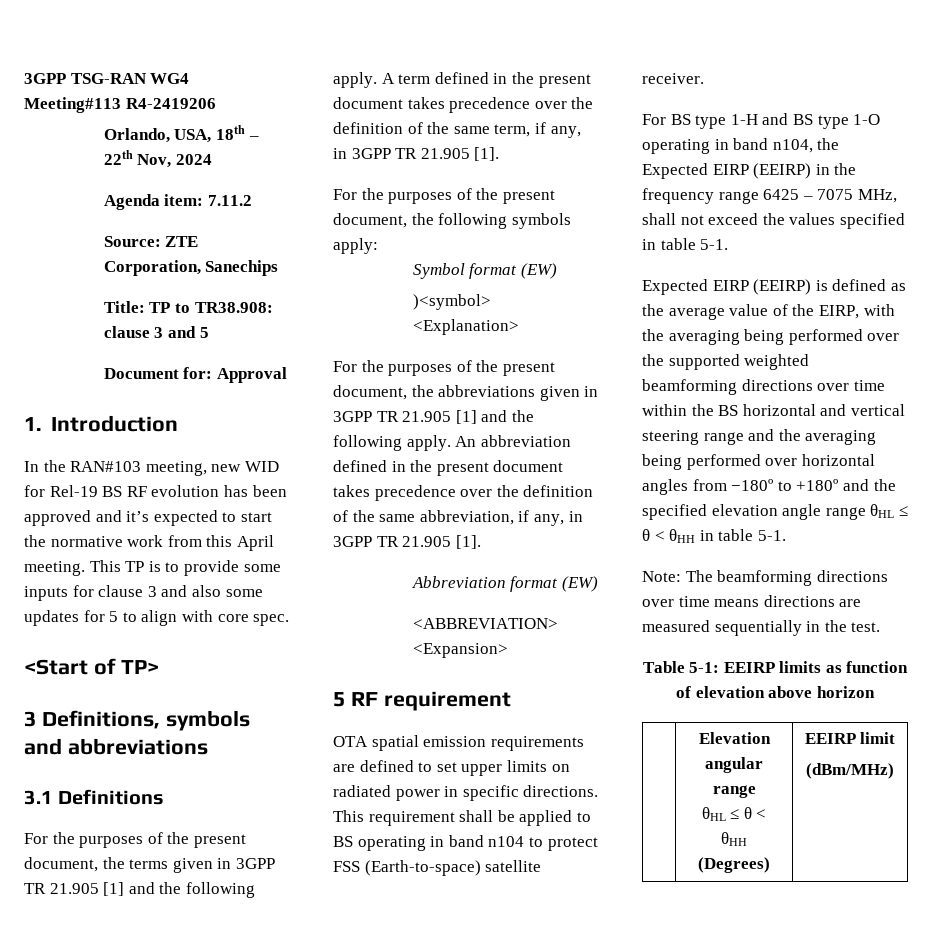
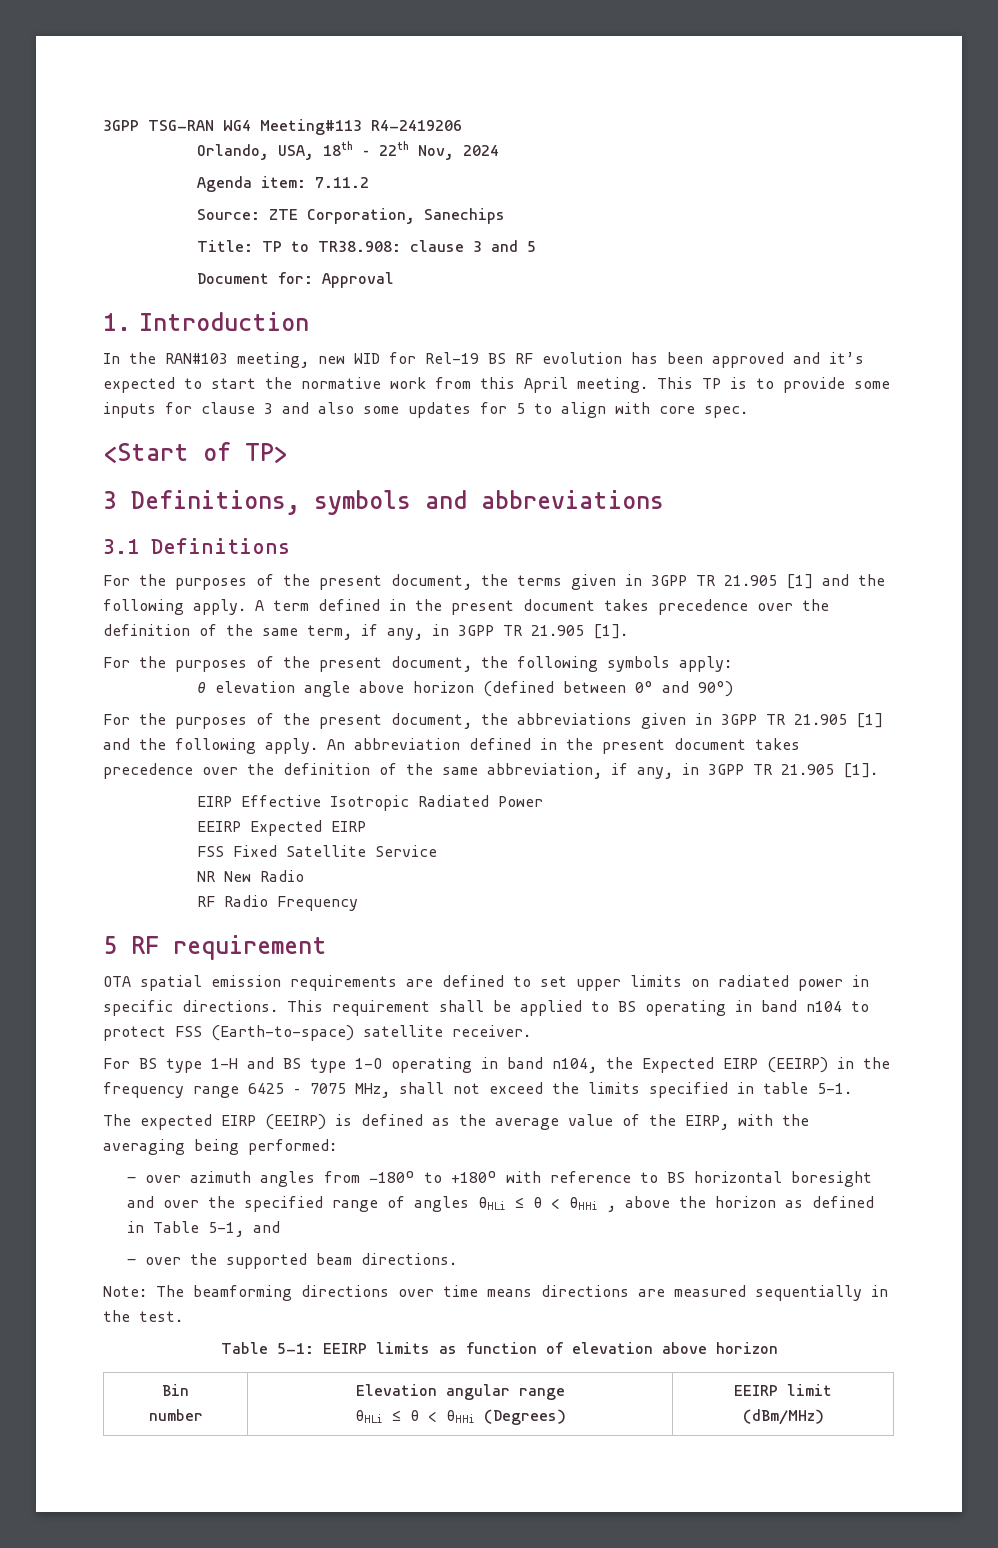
[412,263,557,279] [412,294,491,310] [412,319,519,335] Symbol format (EW) // )<symbol> <Explanation> -> [197,681,734,697] θ elevation angle above horizon (defined between 0° and 90°)
[411,576,598,592] [412,618,558,629] [412,643,508,658] Abbreviation format (EW) // <ABBREVIATION> <Expansion> -> [197,795,544,811] [197,820,367,836] [197,845,438,857] [197,870,305,882] [197,895,359,911] EIRP Effective Isotropic Radiated Power // EEIRP Expected EIRP // FSS Fixed Satellite Service // NR New Radio // RF Radio Frequency
[789,213,836,225] values -> [588,1082,640,1094] limits
[642,279,708,295] Expected -> [103,1114,212,1130] The expected
[788,329,900,345] [642,354,810,370] [642,379,885,395] [642,404,905,416] [642,429,877,445] [642,454,875,470] performed over the supported weighted beamforming directions over time within the BS horizontal and vertical steering range and the averaging being performed over horizontal -> [248,1139,337,1155] [126,1171,251,1183] performed: // ‒ over azimuth
[842,479,896,491] [642,504,908,520] [642,529,786,543] and the specified elevation angle range θHL ≤ θ < θHH in table 5-1. -> [505,1171,872,1187] [126,1196,874,1212] [126,1221,280,1237] [126,1253,457,1269] with reference to BS horizontal boresight and over the specified range of angles θHLi ≤ θ < θHHi , above the horizon as defined in Table 5-1, and // ‒ over the supported beam directions.
(875, 692) none -> [162,1384,189,1396] [148,1409,203,1421] Bin // number
[701,807,767,821] [721,832,747,846] θHL ≤ θ < θHH -> [354,1410,475,1423] θHLi ≤ θ < θHHi

